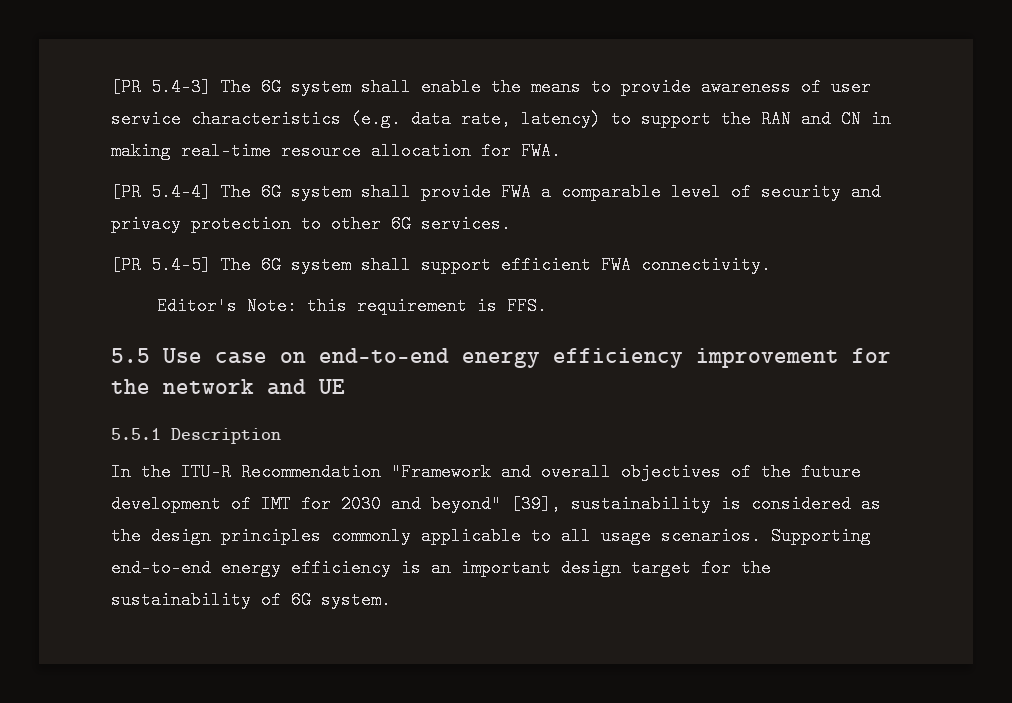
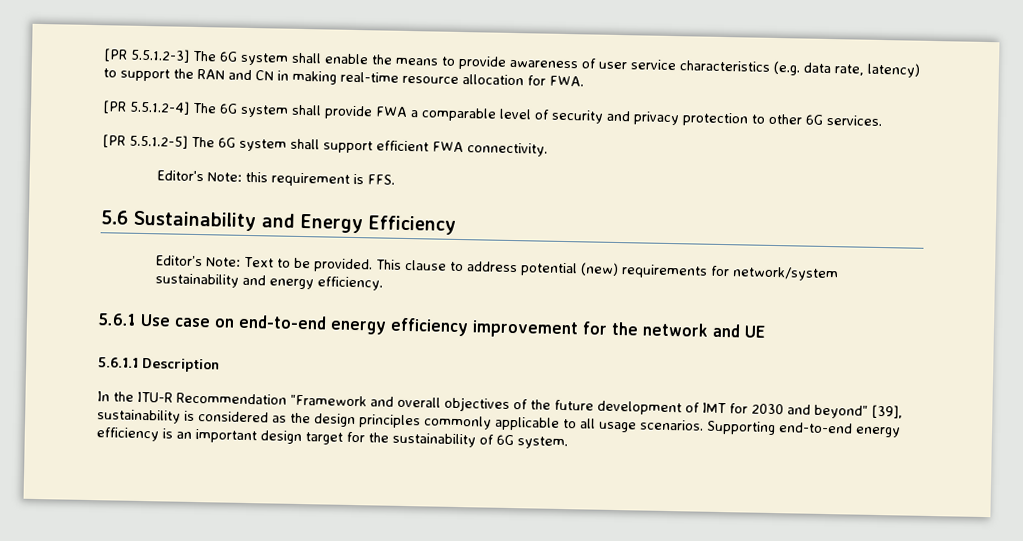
[111,78,211,96] [PR 5.4-3] -> [103,48,190,63] [PR 5.5.1.2-3]
[151,183,211,201] 5.4-4] -> [129,100,190,115] 5.5.1.2-4]
[151,256,211,274] 5.4-5] -> [129,134,188,149] 5.5.1.2-5]
[111,348,150,363] 5.5 -> [100,210,457,235] [156,255,840,282] [155,273,384,291] [98,313,137,326] 5.6 Sustainability and Energy Efficiency // Editor’s Note: Text to be provided. This clause to address potential (new) requirements for network/system sustainability and energy efficiency. // 5.6.1
[111,428,161,440] 5.5.1 -> [98,357,139,368] 5.6.1.1

